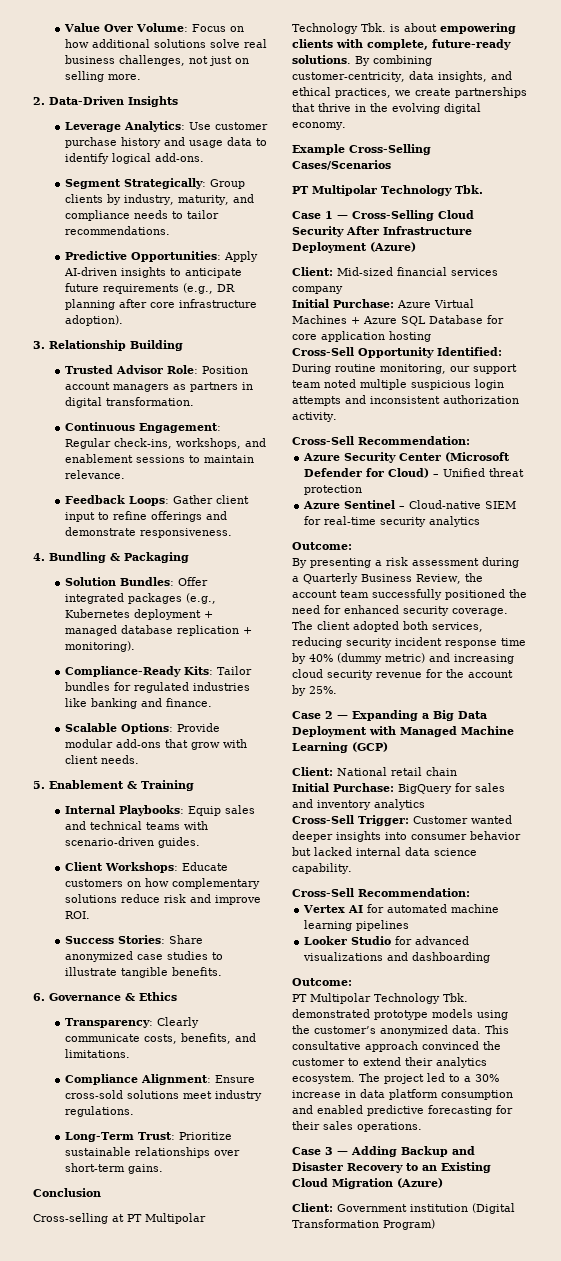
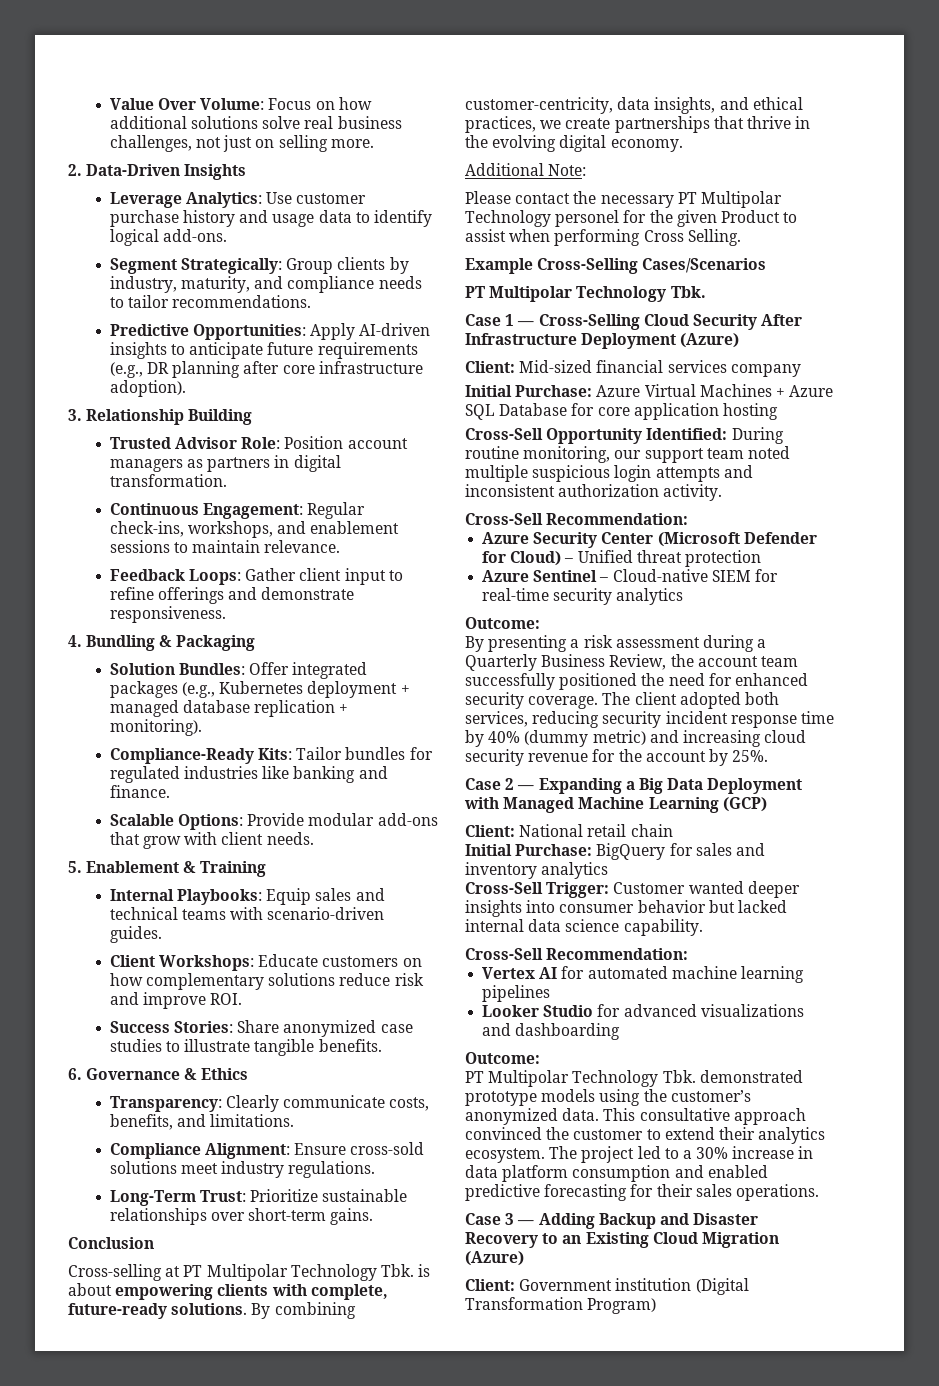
(346, 126) none -> [465,163,587,176] [465,191,782,208] [465,210,798,227] [465,229,741,246] // Additional Note: // Please contact the necessary PT Multipolar Technology personel for the given Product to assist when performing Cross Selling.

